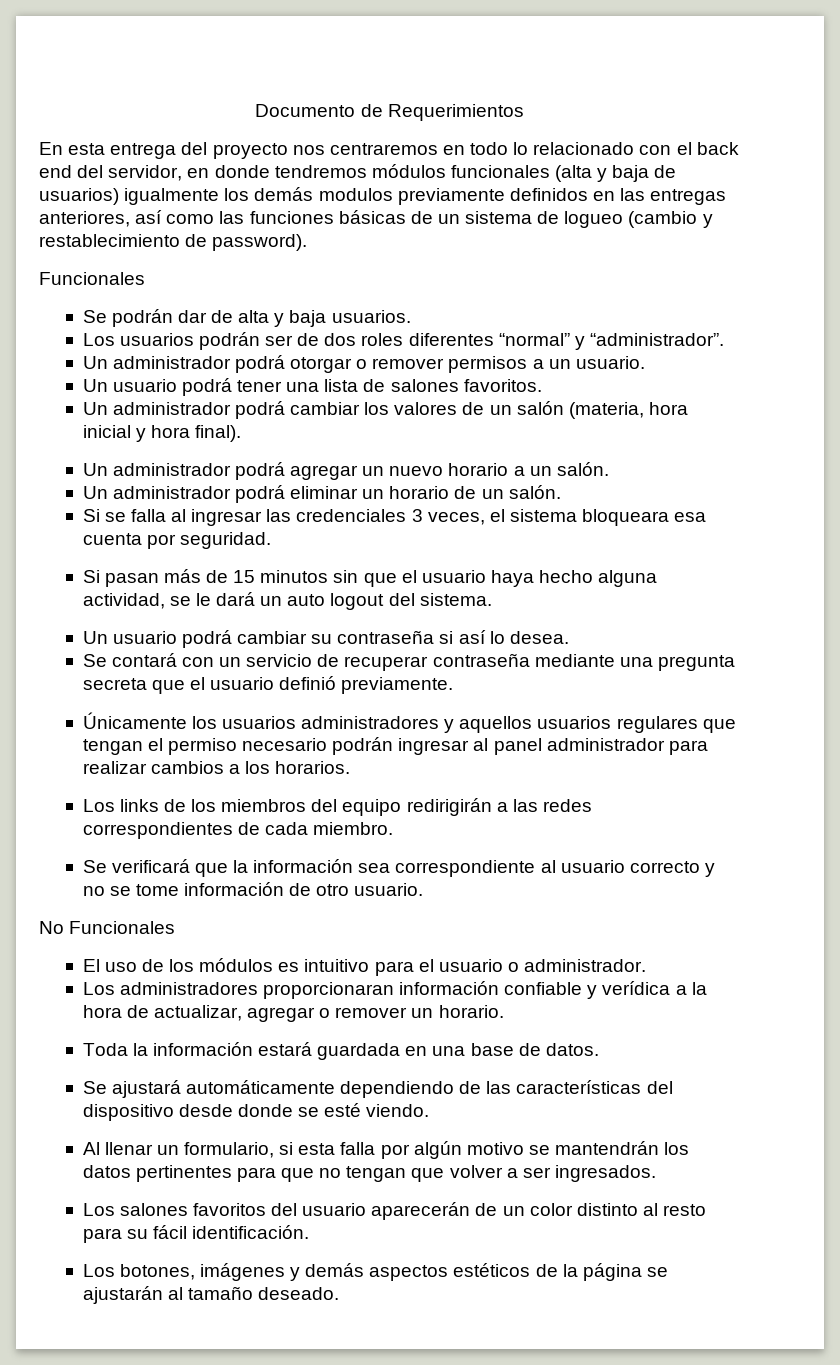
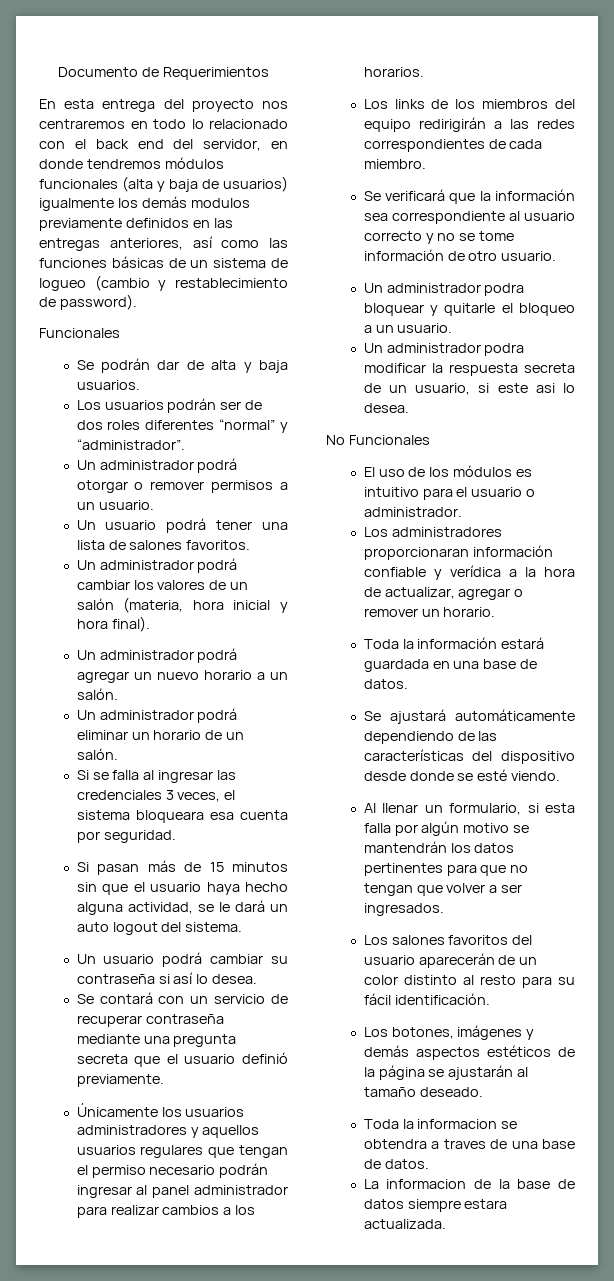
(424, 889) none -> [363,283,525,296] [363,303,575,316] [363,323,453,333] [363,343,525,356] [363,363,575,376] [363,383,575,395] [363,403,409,413] // Un administrador podra bloquear y quitarle el bloqueo a un usuario. // Un administrador podra modificar la respuesta secreta de un usuario, si este asi lo desea.
(340, 1293) none -> [363,1119,518,1129] [363,1139,575,1149] [363,1159,429,1169] [363,1179,575,1189] [363,1199,508,1212] [363,1219,446,1229] // Toda la informacion se obtendra a traves de una base de datos. // La informacion de la base de datos siempre estara actualizada.

